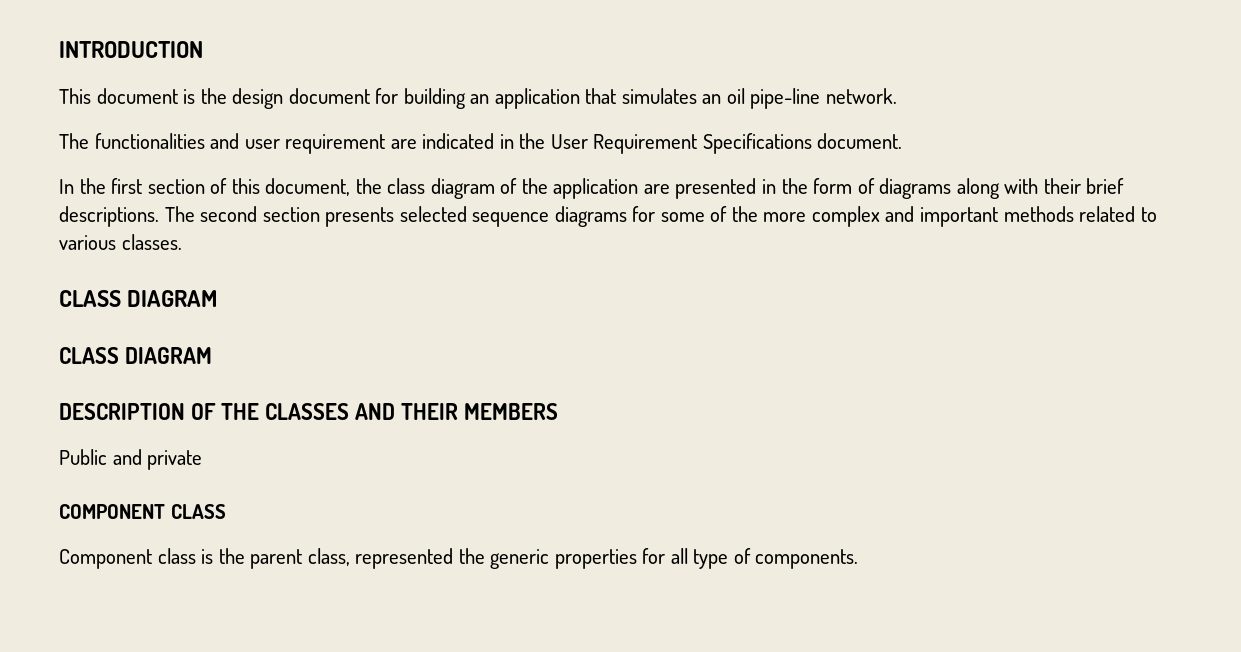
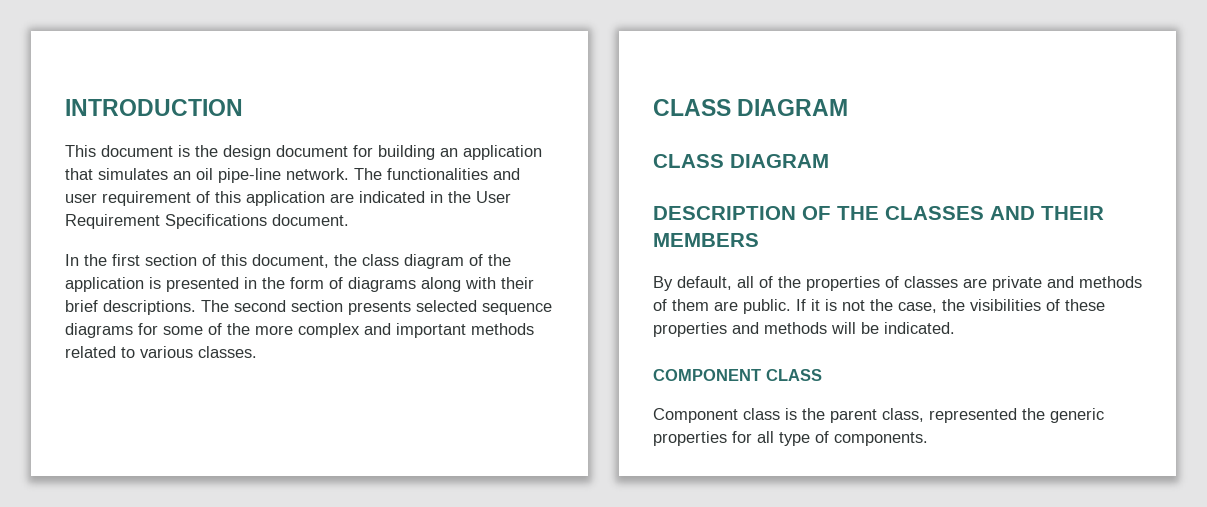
(898, 96) // -> (349, 174) none
(386, 144) none -> [196,191,325,206] of this application
[643,184,670,194] are -> [149,277,161,289] is
[59,449,203,470] Public and private -> [653,276,1142,291] [653,299,1105,314] [653,322,955,337] By default, all of the properties of classes are private and methods of them are public. If it is not the case, the visibilities of these properties and methods will be indicated.

